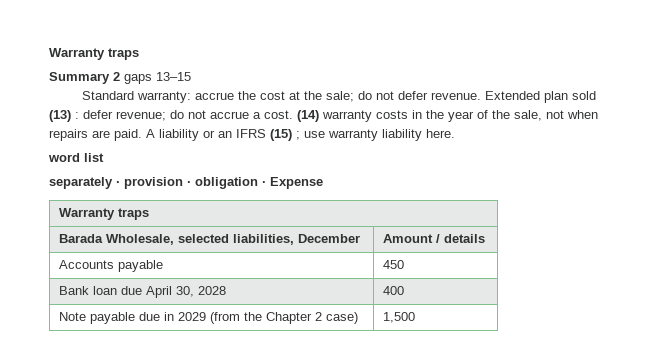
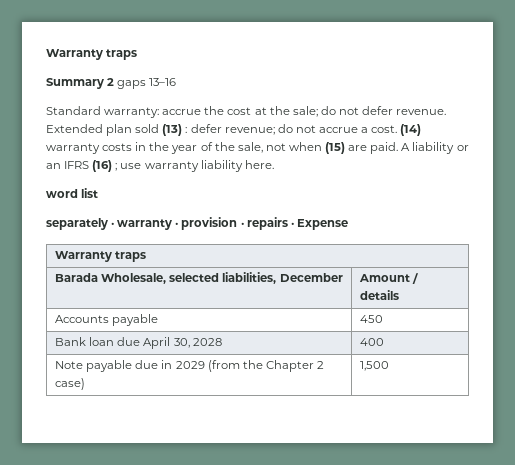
[156,72,191,81] 13–15 -> [149,78,177,86] 13–16
[49,129,88,141] repairs -> [325,142,346,154] (15)
[270,129,292,141] (15) -> [92,160,113,172] (16)
(120, 183) none -> [117,219,179,230] warranty ·
[195,177,258,189] obligation -> [246,217,288,230] repairs

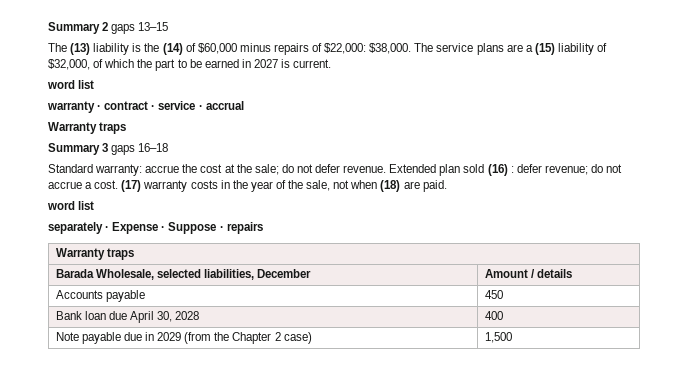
(46, 54) none -> [48,22,169,34] [48,43,608,55] [48,59,332,71] [47,80,95,89] [47,101,244,113] Summary 2 gaps 13–15 // The (13) liability is the (14) of $60,000 minus repairs of $22,000: $38,000. The service plans are a (15) liability of $32,000, of which the part to be earned in 2027 is current. // word list // warranty · contract · service · accrual //
[107,78,177,89] 2 gaps 13–16 -> [102,143,169,155] 3 gaps 16–18
[162,124,183,136] (13) -> [487,164,508,176] (16)
[400,124,422,136] (14) -> [121,180,142,192] (17)
[325,142,346,154] (15) -> [380,180,401,192] (18)
[401,142,469,154] [46,160,274,172] A liability or an IFRS (16) ; use warranty liability here. -> (447, 186) none
[117,217,238,230] warranty · provision -> [112,222,217,234] Expense · Suppose
[290,219,348,230] · Expense -> (263, 228) none

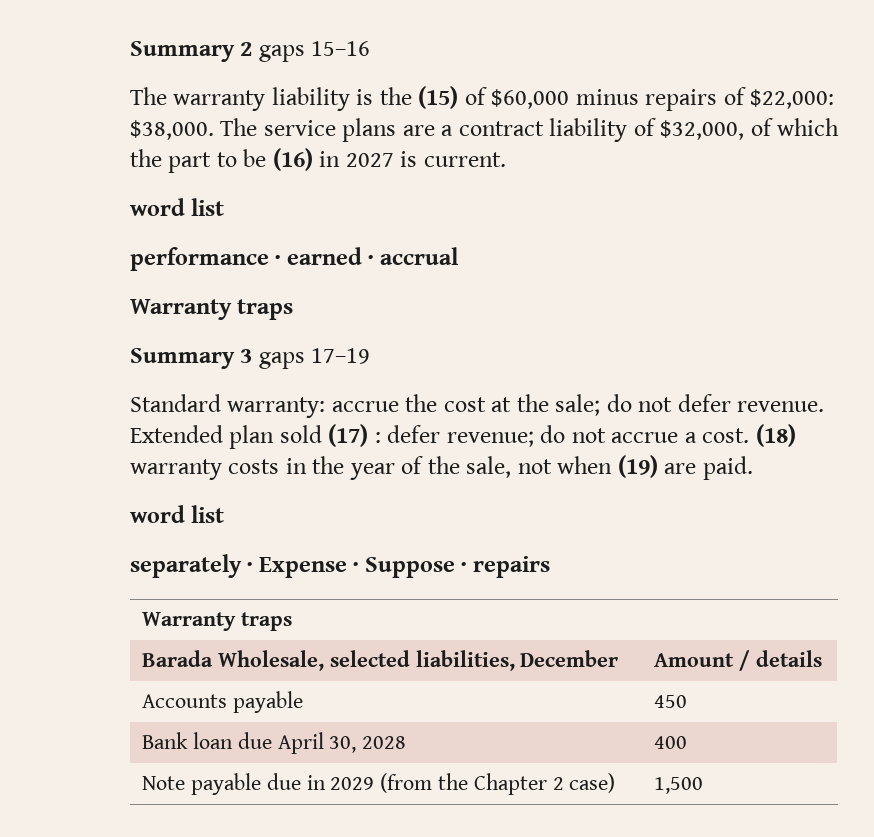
[138,22,169,31] [48,43,91,55] 13–15 // The (13) -> [311,41,371,56] [130,87,266,111] 15–16 // The warranty
[162,43,183,55] (14) -> [418,86,459,109] (15)
[534,43,555,55] (15) -> [458,121,544,136] contract
[204,59,239,68] earned -> [272,148,313,171] (16)
[47,101,196,113] warranty · contract · service -> [130,247,362,271] performance · earned
[138,143,169,152] 16–18 -> [311,348,371,364] 17–19
[487,164,508,176] (16) -> [328,424,369,447] (17)
[121,180,142,192] (17) -> [755,424,796,447] (18)
[380,180,401,192] (18) -> [617,455,658,478] (19)

